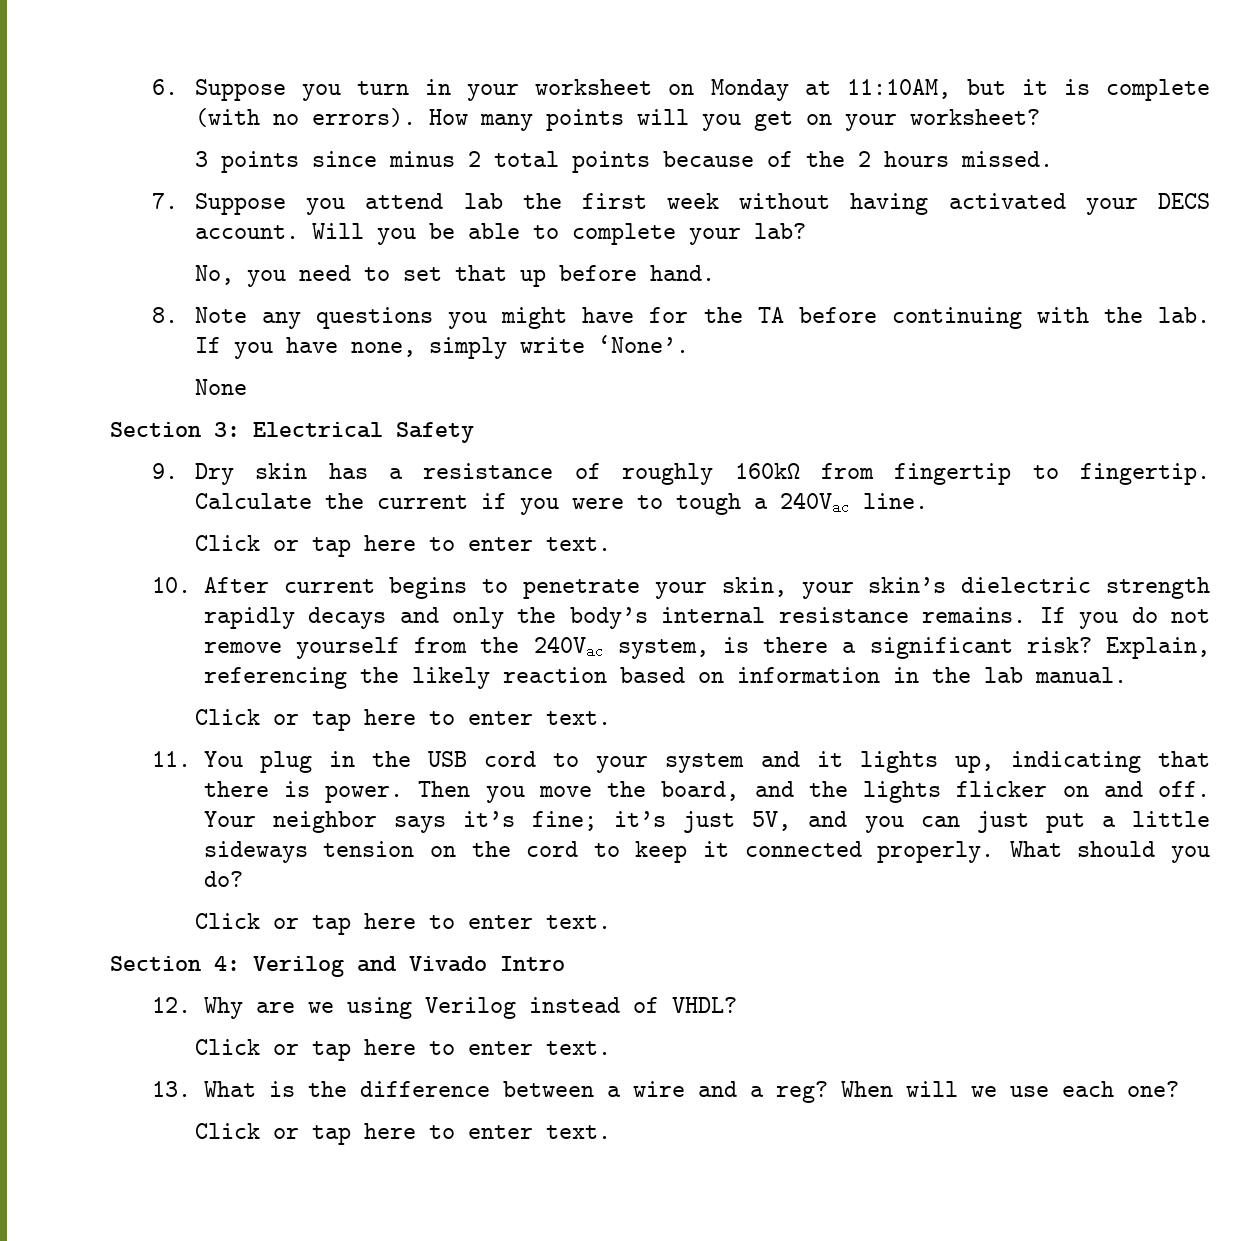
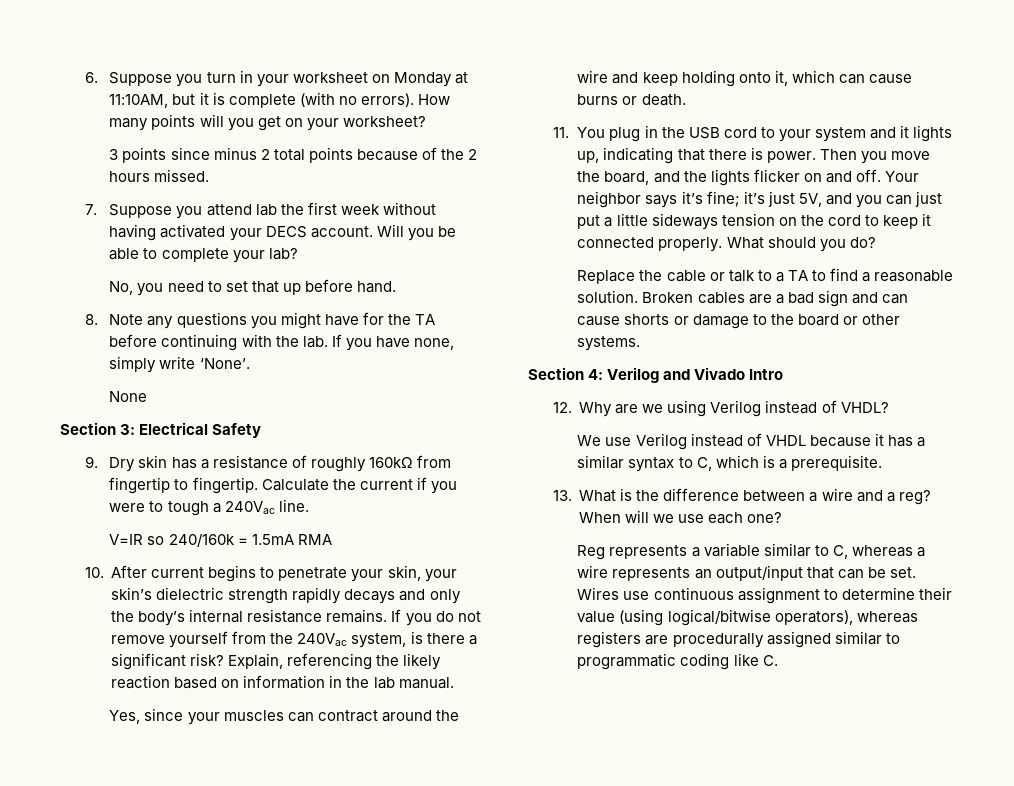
[194,535,611,557] Click or tap here to enter text. -> [109,533,332,547] V=IR so 240/160k = 1.5mA RMA
[194,709,611,731] Click or tap here to enter text. -> [109,708,459,725] [577,70,912,87] [577,94,686,106] Yes, since your muscles can contract around the wire and keep holding onto it, which can cause burns or death.
[194,913,611,935] Click or tap here to enter text. -> [577,268,953,284] [577,290,908,307] [577,314,900,329] [577,336,641,351] Replace the cable or talk to a TA to find a reasonable solution. Broken cables are a bad sign and can cause shorts or damage to the board or other systems.
[194,1039,611,1061] Click or tap here to enter text. -> [577,433,925,450] [577,455,882,472] We use Verilog instead of VHDL because it has a similar syntax to C, which is a prerequisite.
[194,1123,611,1145] Click or tap here to enter text. -> [577,543,925,560] [577,565,916,581] [577,587,952,604] [577,609,918,626] [577,631,900,648] [577,653,778,670] Reg represents a variable similar to C, whereas a wire represents an output/input that can be set. Wires use continuous assignment to determine their value (using logical/bitwise operators), whereas registers are procedurally assigned similar to programmatic coding like C.

